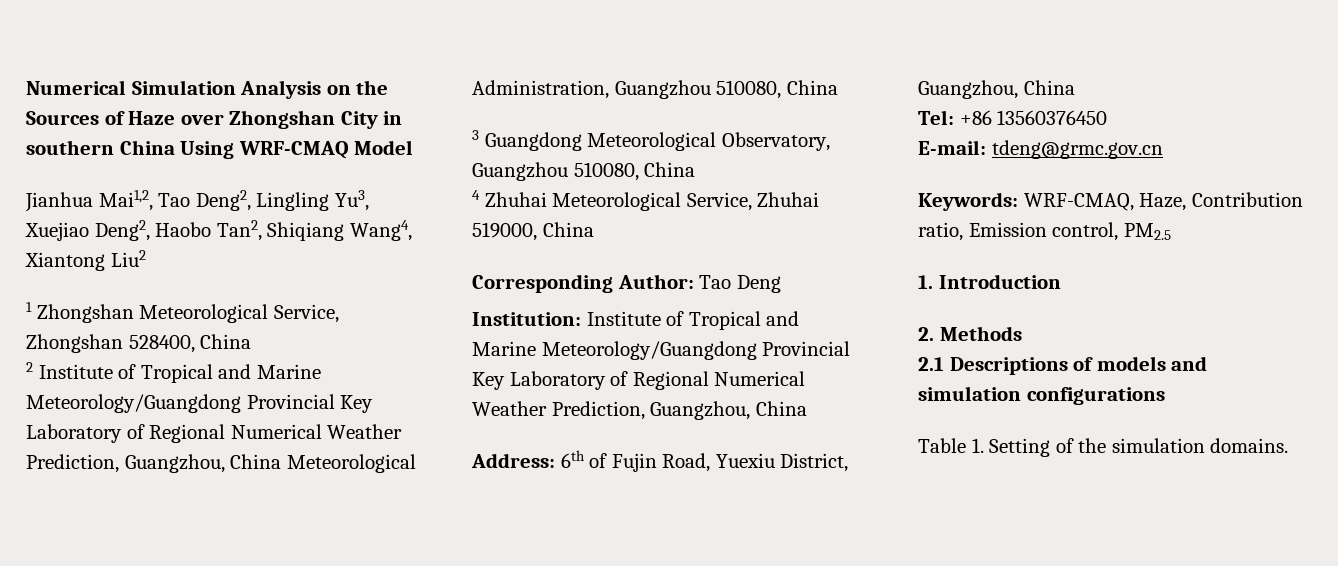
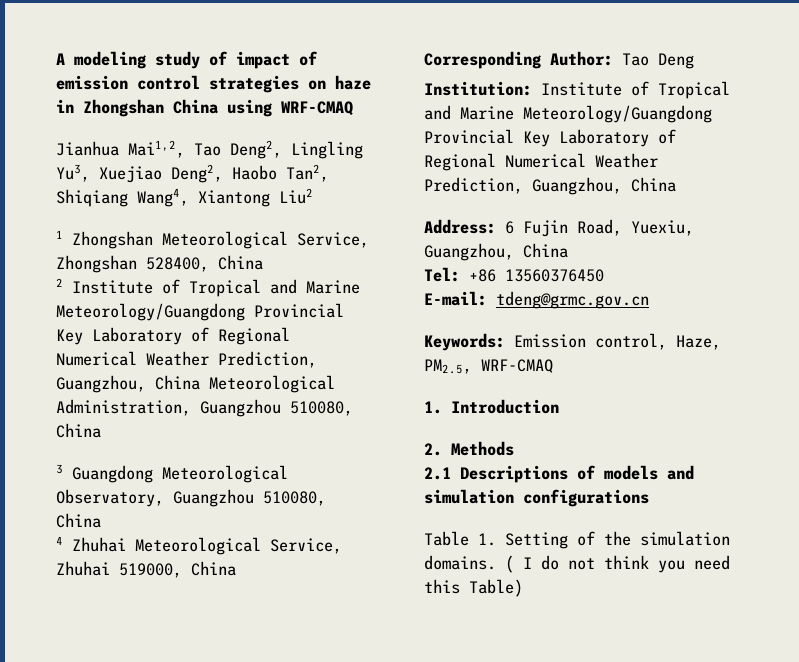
[26,80,389,99] [26,110,403,129] [26,140,414,159] Numerical Simulation Analysis on the Sources of Haze over Zhongshan City in southern China Using WRF-CMAQ Model -> [56,51,318,69] [56,75,371,93] [56,99,353,117] A modeling study of impact of emission control strategies on haze in Zhongshan China using WRF-CMAQ
[560,450,849,472] 6th of Fujin Road, Yuexiu District, -> [505,219,694,237] 6 Fujin Road, Yuexiu,
[1023,192,1303,211] [918,222,1171,241] WRF-CMAQ, Haze, Contribution ratio, Emission control, PM2.5 -> [514,333,721,350] [424,359,553,374] Emission control, Haze, PM2.5, WRF-CMAQ
(1289, 445) none -> [505,555,730,573] [424,579,523,597] ( I do not think you need this Table)

